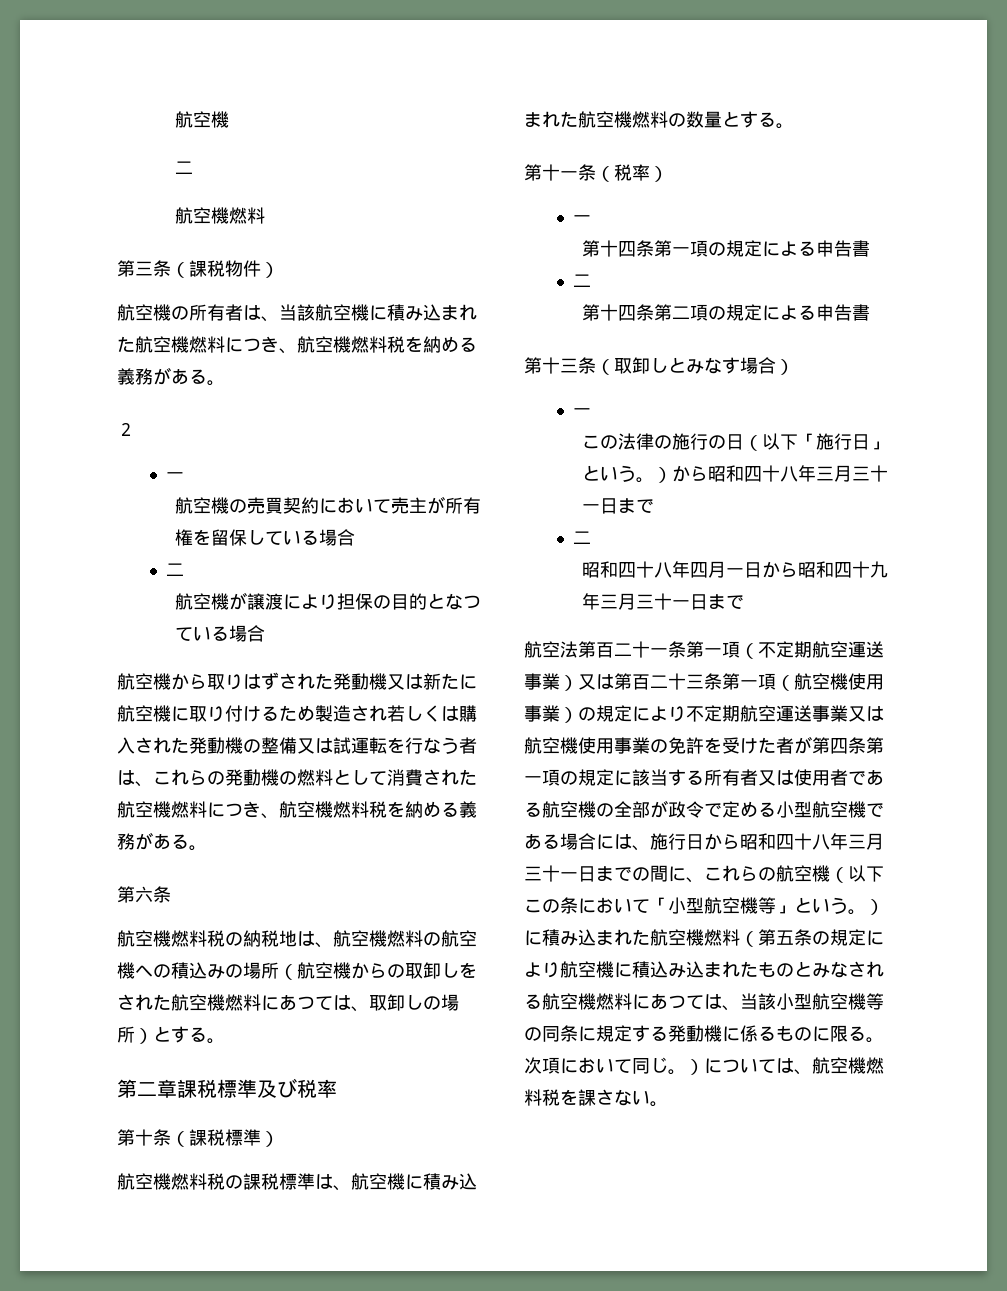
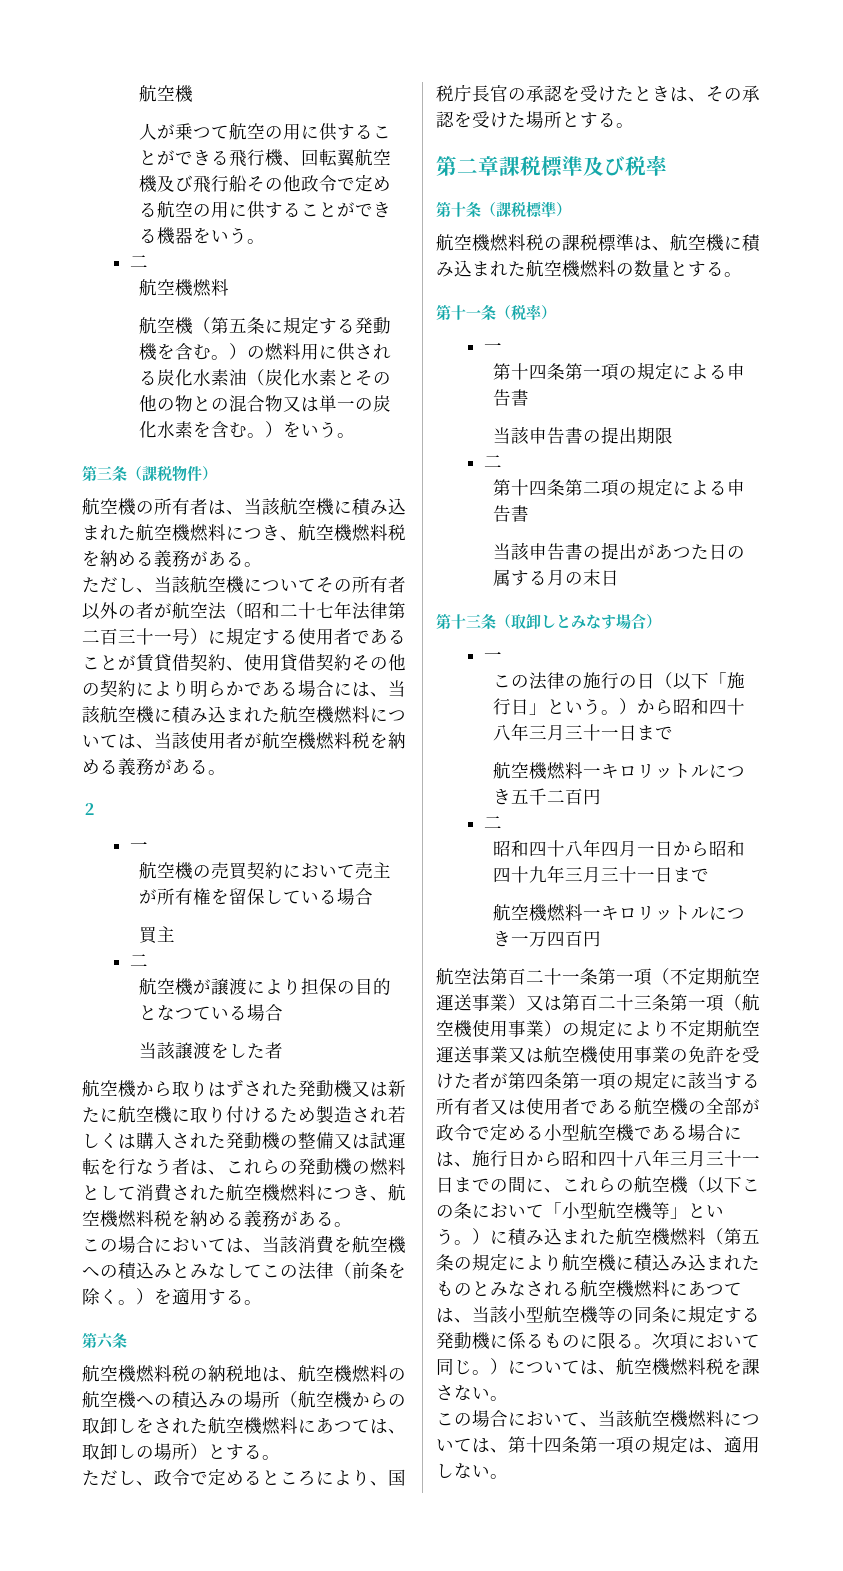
[175,161,194,174] [175,207,266,224] 二 // 航空機燃料 -> [138,123,391,141] [138,149,391,167] [138,174,391,193] [138,201,391,219] [138,227,265,244] [129,255,148,268] [138,279,229,297] [138,316,391,334] [138,343,391,361] [138,369,391,386] [138,395,391,412] [138,421,355,438] 人が乗つて航空の用に供することができる飛行機、回転翼航空機及び飛行船その他政令で定める航空の用に供することができる機器をいう。 // 二 // 航空機燃料 // 航空機（第五条に規定する発動機を含む。）の燃料用に供される炭化水素油（炭化水素とその他の物との混合物又は単一の炭化水素を含む。）をいう。
(225, 383) none -> [82,576,406,594] [82,601,406,620] [82,627,406,645] [82,653,406,672] [82,679,406,698] [82,706,406,724] [82,732,406,750] [82,758,226,776] // ただし、当該航空機についてその所有者以外の者が航空法（昭和二十七年法律第二百三十一号）に規定する使用者であることが賃貸借契約、使用貸借契約その他の契約により明らかである場合には、当該航空機に積み込まれた航空機燃料については、当該使用者が航空機燃料税を納める義務がある。
(356, 537) none -> [138,926,175,944] // 買主
(266, 633) none -> [138,1042,283,1060] // 当該譲渡をした者
(207, 848) none -> [82,1235,406,1254] [82,1262,406,1280] [82,1288,262,1305] // この場合においては、当該消費を航空機への積込みとみなしてこの法律（前条を除く。）を適用する。
(225, 1041) none -> [82,1468,406,1486] [436,84,760,102] [436,111,634,128] // ただし、政令で定めるところにより、国税庁長官の承認を受けたときは、その承認を受けた場所とする。
(871, 248) none -> [492,426,673,445] // 当該申告書の提出期限
(871, 312) none -> [492,542,745,561] [492,569,619,586] // 当該申告書の提出があつた日の属する月の末日
(655, 506) none -> [492,762,745,780] [492,788,601,805] // 航空機燃料一キロリットルにつき五千二百円
(745, 602) none -> [492,904,745,922] [492,930,601,947] // 航空機燃料一キロリットルにつき一万四百円
(668, 1104) none -> [436,1410,760,1428] [436,1435,760,1454] [436,1463,508,1479] // この場合において、当該航空機燃料については、第十四条第一項の規定は、適用しない。

